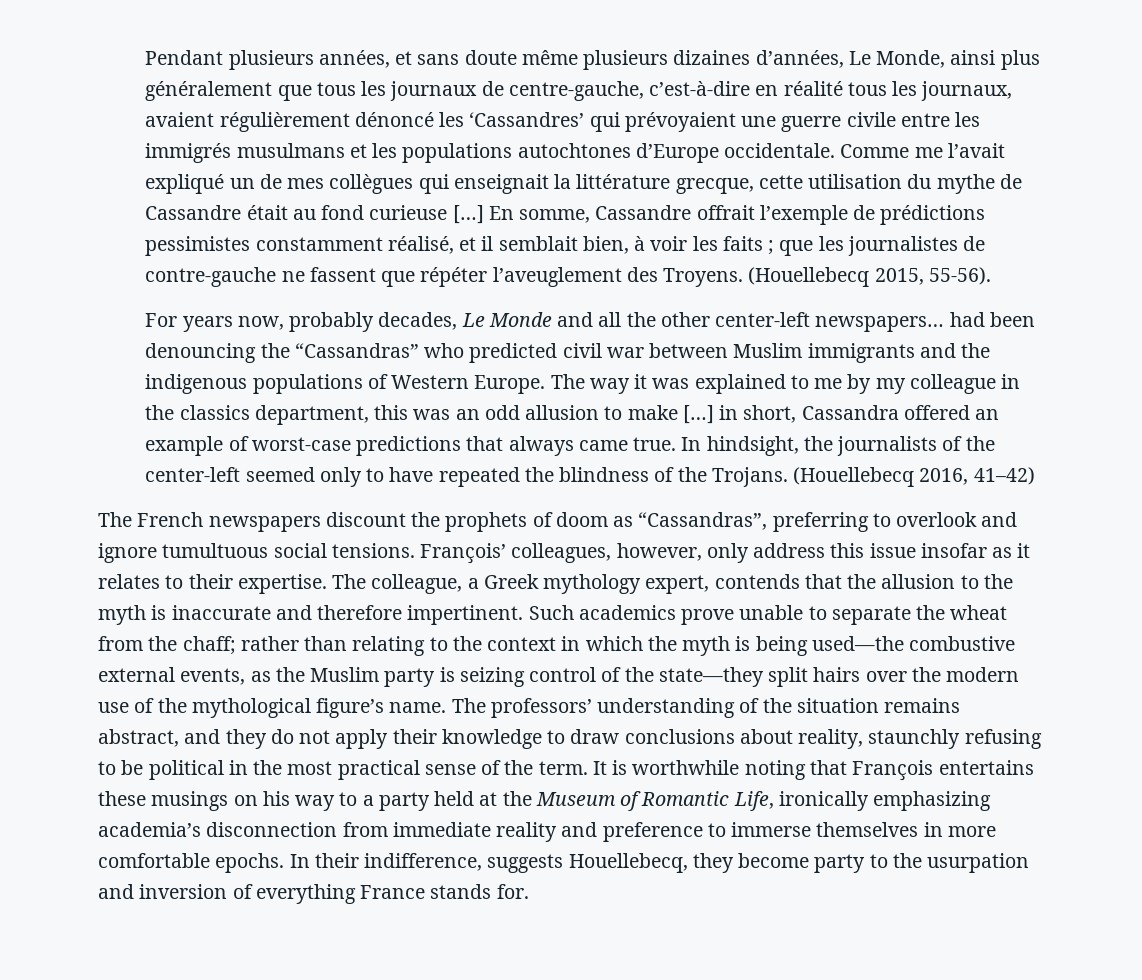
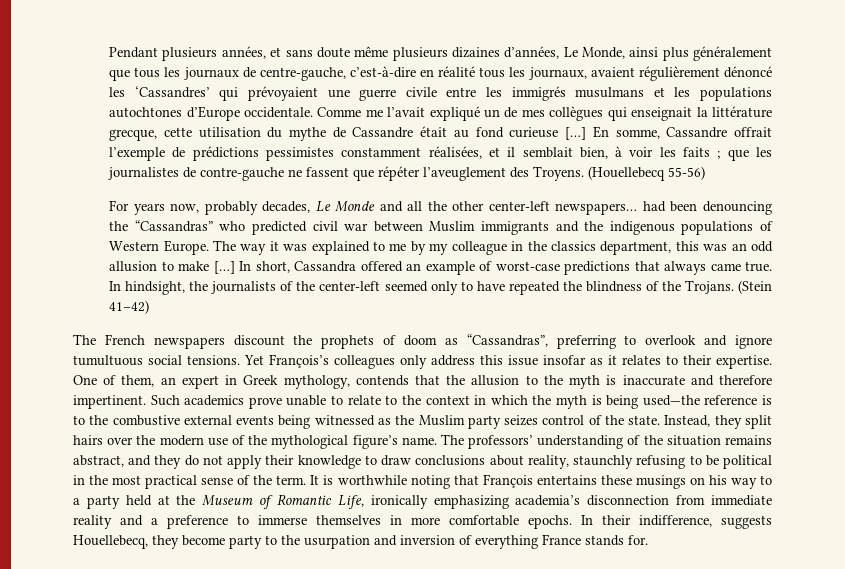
[387,236,454,254] réalisé, -> [428,146,482,159] réalisées,
[874,267,991,285] 2015, 55-56). -> [668,166,706,180] 55-56)
[719,405,739,420] in -> [239,261,252,271] In
[793,467,969,487] (Houellebecq 2016, -> [737,280,772,294] (Stein
[420,543,702,564] François’ colleagues, however, -> [244,354,395,369] Yet François’s colleagues
[332,574,710,594] The colleague, a Greek mythology expert, -> [73,375,350,389] One of them, an expert in Greek mythology,
[831,605,1008,625] [98,636,426,656] separate the wheat from the chaff; rather than relating -> [347,395,381,405] relate
[909,636,1016,651] [98,667,246,685] combustive external events, -> [704,395,772,405] [73,415,375,429] reference is to the combustive external events being witnessed
[439,667,525,687] is seizing -> [504,415,539,426] seizes
[658,667,764,687] state—they -> [628,415,742,429] state. Instead, they
(598, 829) none -> [151,518,158,525] a

